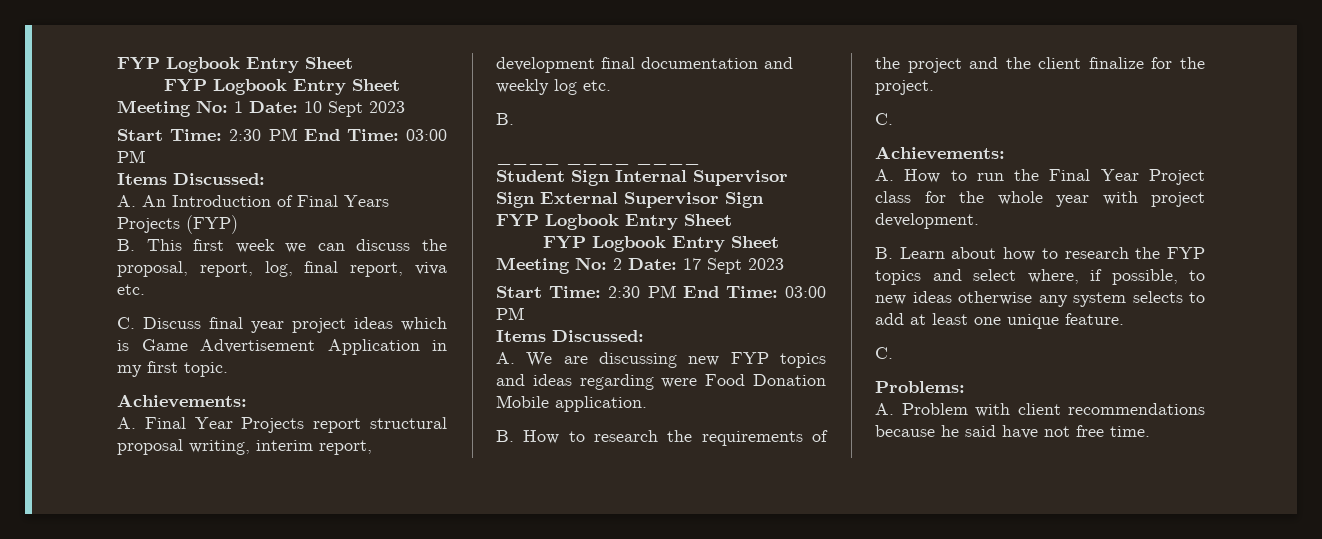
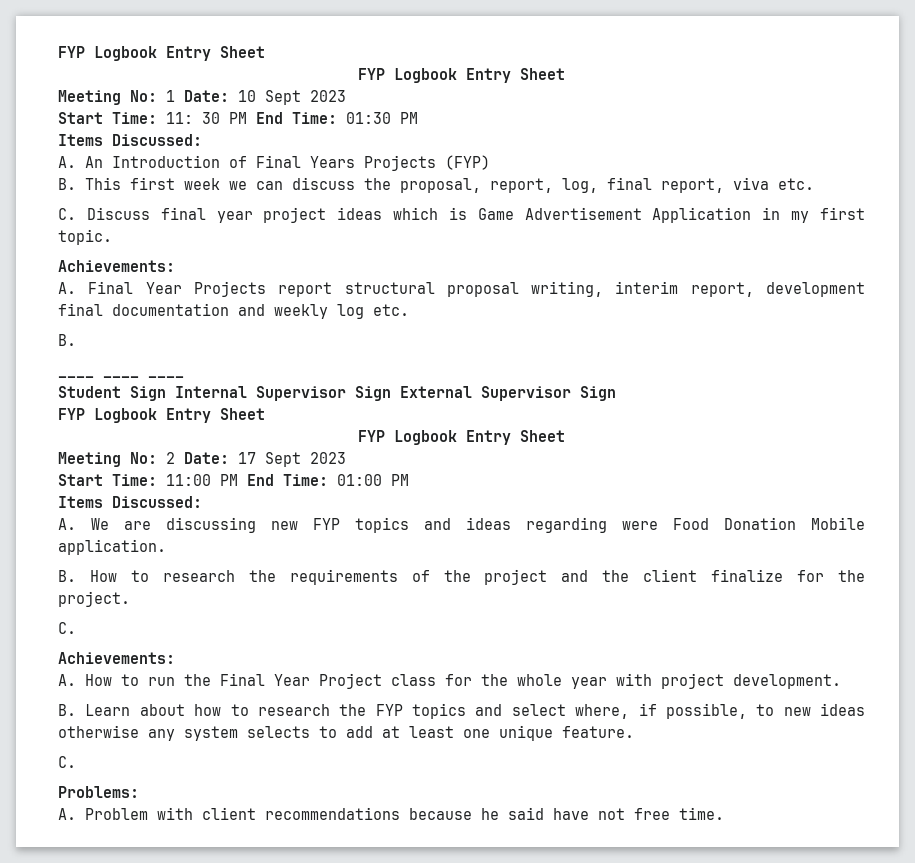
[229,128,447,141] 2:30 PM End Time: 03:00 -> [166,112,391,124] 11: 30 PM End Time: 01:30
[608,285,826,298] 2:30 PM End Time: 03:00 -> [166,474,382,486] 11:00 PM End Time: 01:00

